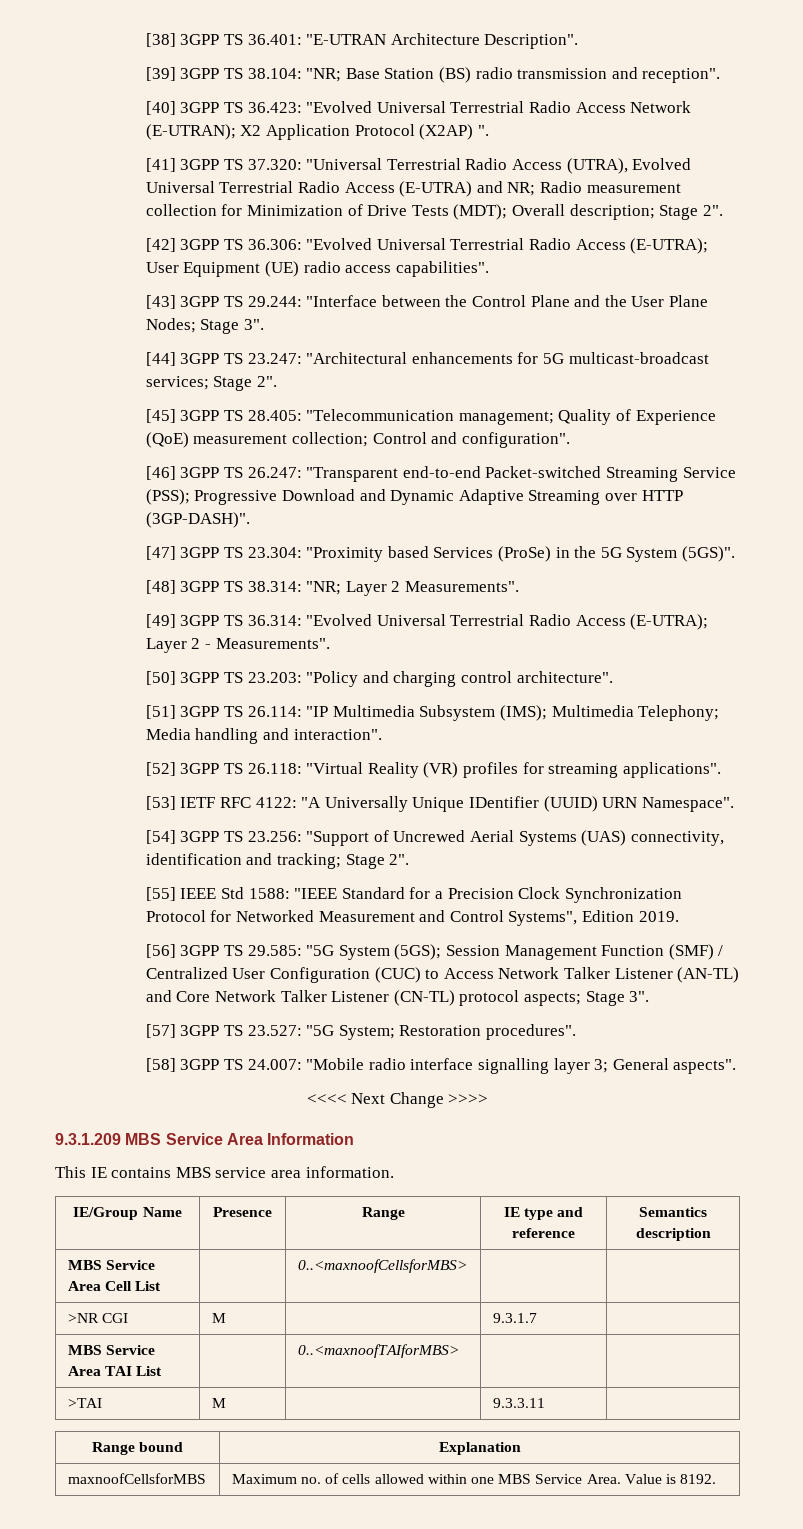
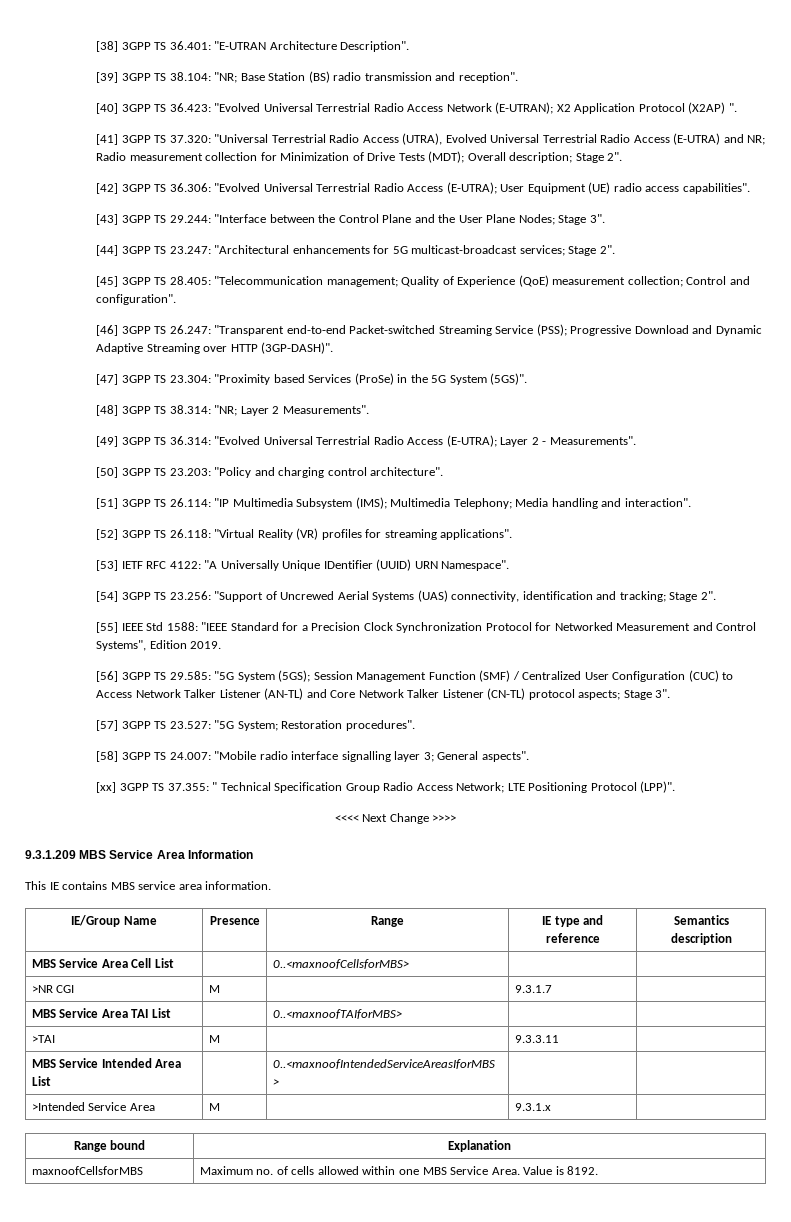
(737, 1066) none -> [96,781,676,793] // [xx] 3GPP TS 37.355: " Technical Specification Group Radio Access Network; LTE Positioning Protocol (LPP)".
(545, 1403) none -> [31,1058,182,1068] [31,1076,51,1086] [272,1059,495,1069] [272,1079,279,1086] [31,1102,155,1111] [208,1103,220,1111] [514,1103,551,1111] // MBS Service Intended Area List | | 0..<maxnoofIntendedServiceAreasIforMBS > | | // >Intended Service Area | M | | 9.3.1.x |

